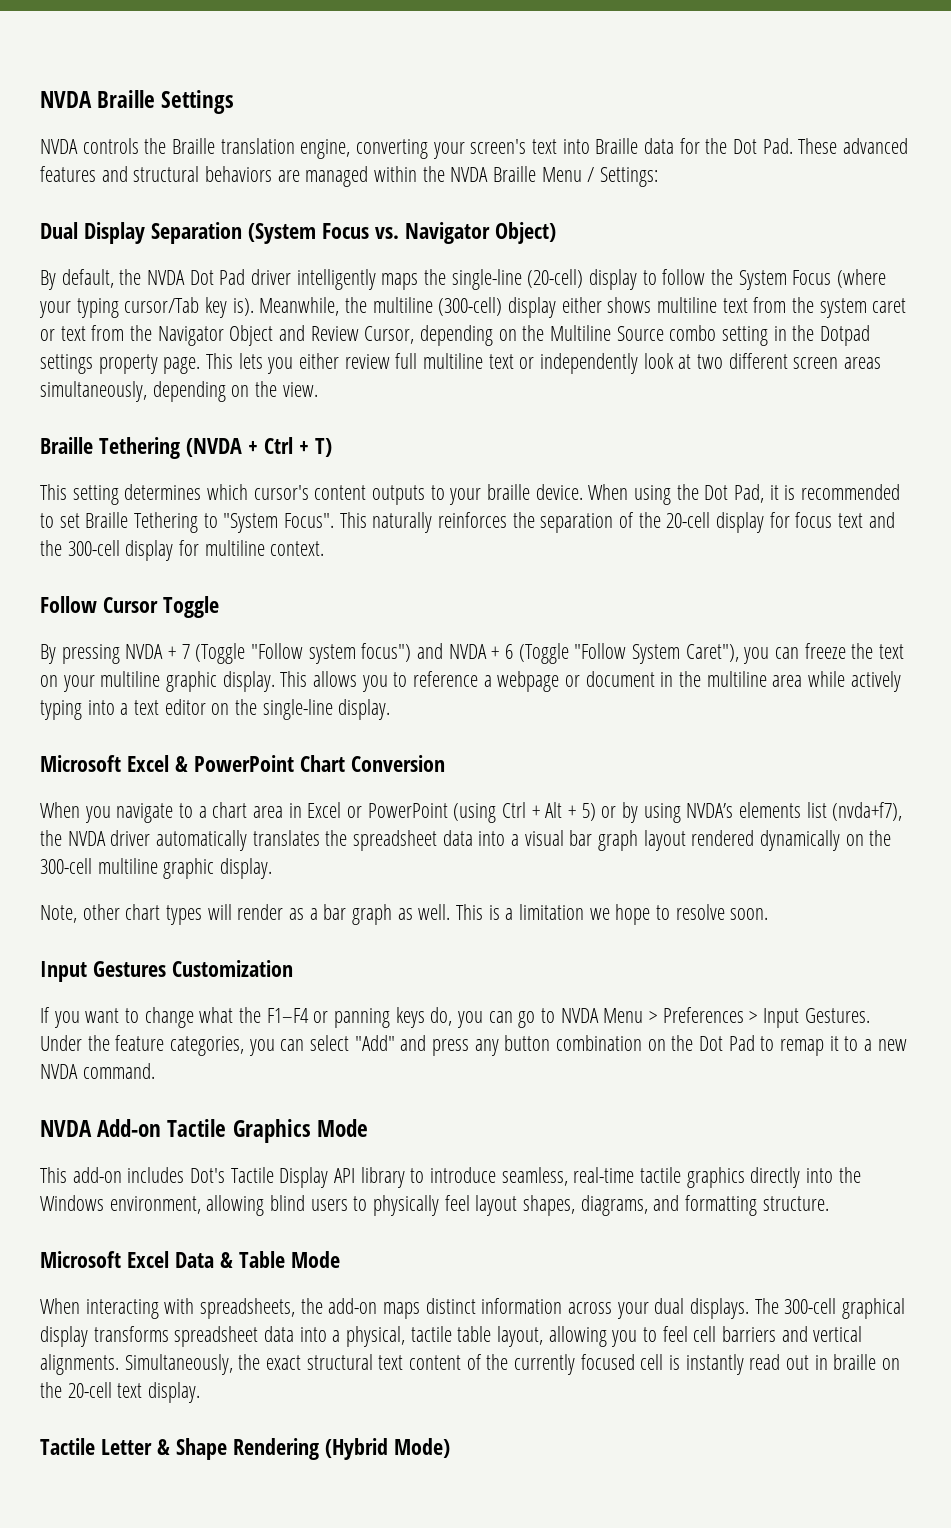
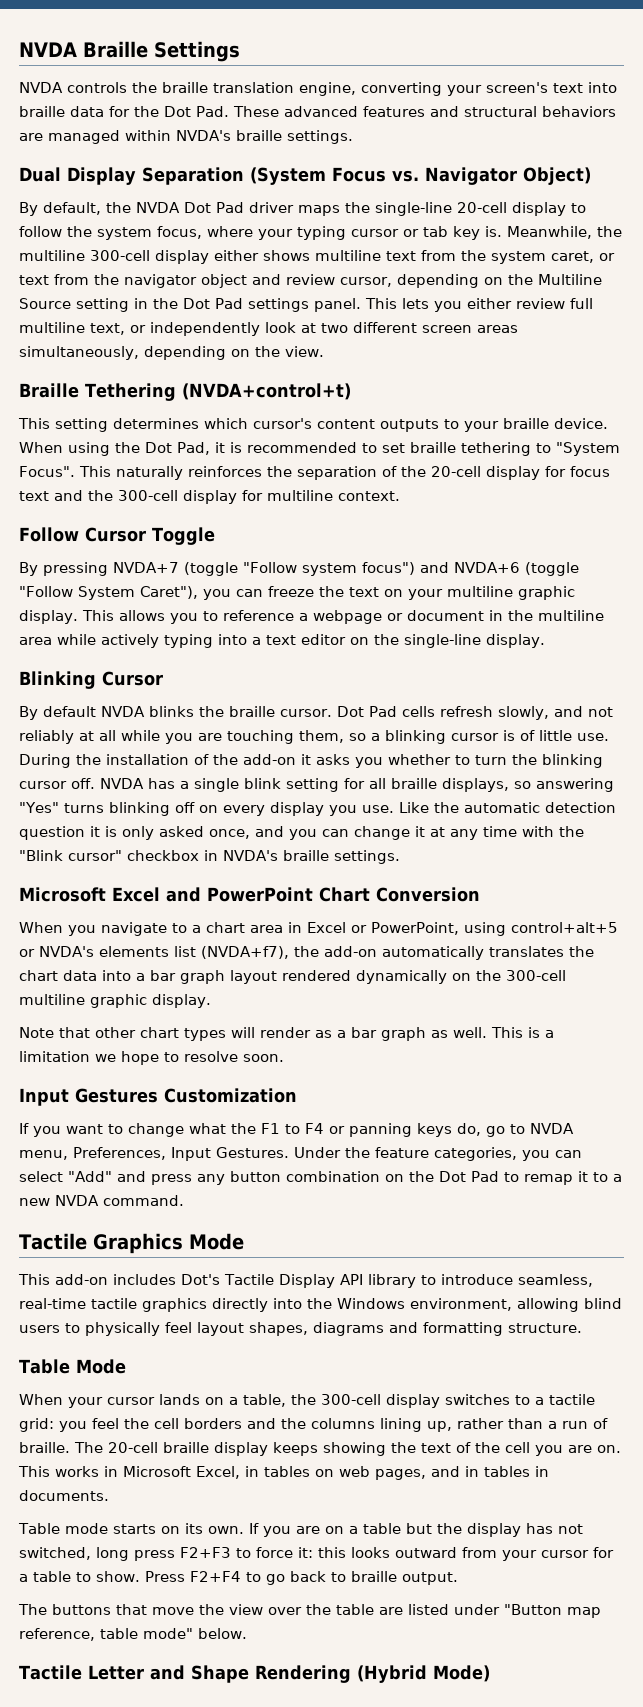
[172,138,216,154] Braille -> [162,82,208,93] braille
[595,138,639,154] Braille -> [19,106,65,117] braille
[422,166,659,187] the NVDA Braille Menu / Settings: -> [176,130,353,144] NVDA's braille settings.
[296,269,376,290] intelligently -> (294, 207) none
[527,269,584,288] (20-cell) -> [457,202,507,213] 20-cell
[738,269,887,290] [39,297,254,318] System Focus (where your typing cursor/Tab key is). -> [97,226,502,240] system focus, where your typing cursor or tab key is.
[438,297,503,316] (300-cell) -> [90,250,150,261] 300-cell
[872,298,907,313] caret -> [551,251,594,263] caret,
[157,325,415,346] Navigator Object and Review Cursor, -> [124,274,392,288] navigator object and review cursor,
[669,325,717,341] combo -> (71, 303) none
[820,325,871,346] [40,354,201,374] Dotpad settings property page. -> [183,298,361,312] Dot Pad settings panel.
[488,354,514,369] text -> [90,323,125,335] text,
[185,437,332,457] (NVDA + Ctrl + T) -> [181,383,351,400] (NVDA+control+t)
[85,512,199,533] Braille Tethering -> [410,442,531,456] braille tethering
[125,643,569,664] NVDA + 7 (Toggle "Follow system focus") and NVDA + 6 (Toggle -> [113,562,579,576] NVDA+7 (toggle "Follow system focus") and NVDA+6 (toggle
[40,755,188,772] // Microsoft Excel & -> [19,671,163,689] [19,706,613,720] [19,730,609,744] [19,754,603,768] [19,778,614,792] [19,802,616,816] [19,826,584,840] [19,850,400,864] [19,887,201,902] // Blinking Cursor // By default NVDA blinks the braille cursor. Dot Pad cells refresh slowly, and not reliably at all while you are touching them, so a blinking cursor is of little use. During the installation of the add-on it asks you whether to turn the blinking cursor off. NVDA has a single blink setting for all braille displays, so answering "Yes" turns blinking off on every display you use. Like the automatic detection question it is only asked once, and you can change it at any time with the "Blink cursor" checkbox in NVDA's braille settings. // Microsoft Excel and
[367,802,903,823] [40,830,151,846] PowerPoint (using Ctrl + Alt + 5) or by using NVDA’s elements list (nvda+f7), the NVDA driver -> [371,922,618,936] [19,946,377,959] PowerPoint, using control+alt+5 or NVDA's elements list (NVDA+f7), the add-on
[353,830,564,851] spreadsheet data into a visual -> [19,970,145,981] chart data into a
[40,905,77,923] Note, -> [19,1027,90,1038] Note that
[266,1008,309,1023] F1–F4 -> [261,1123,324,1134] F1 to F4
[457,1011,513,1028] you can -> (481, 1129) none
[603,1007,758,1023] Menu > Preferences > -> [19,1147,166,1160] menu, Preferences,
[40,1119,162,1137] NVDA Add-on -> (184, 1200) none
[580,1195,648,1216] diagrams, -> [313,1322,384,1336] diagrams
[40,1251,233,1268] Microsoft Excel Data & -> (582, 1328) none
[85,1298,906,1319] [40,1326,863,1347] [40,1354,901,1375] [40,1382,201,1403] interacting with spreadsheets, the add-on maps distinct information across your dual displays. The 300-cell graphical display transforms spreadsheet data into a physical, tactile table layout, allowing you to feel cell barriers and vertical alignments. Simultaneously, the exact structural text content of the currently focused cell is instantly read out in braille on the 20-cell text display. -> [68,1394,595,1408] [19,1418,608,1432] [19,1442,621,1456] [18,1466,549,1480] [19,1490,109,1501] [18,1523,583,1537] [19,1547,614,1561] [19,1571,458,1585] [18,1604,601,1618] [19,1628,247,1641] your cursor lands on a table, the 300-cell display switches to a tactile grid: you feel the cell borders and the columns lining up, rather than a run of braille. The 20-cell braille display keeps showing the text of the cell you are on. This works in Microsoft Excel, in tables on web pages, and in tables in documents. // Table mode starts on its own. If you are on a table but the display has not switched, long press F2+F3 to force it: this looks outward from your cursor for a table to show. Press F2+F4 to go back to braille output. // The buttons that move the view over the table are listed under "Button map reference, table mode" below.
[156,1439,170,1455] & -> [149,1665,185,1680] and

